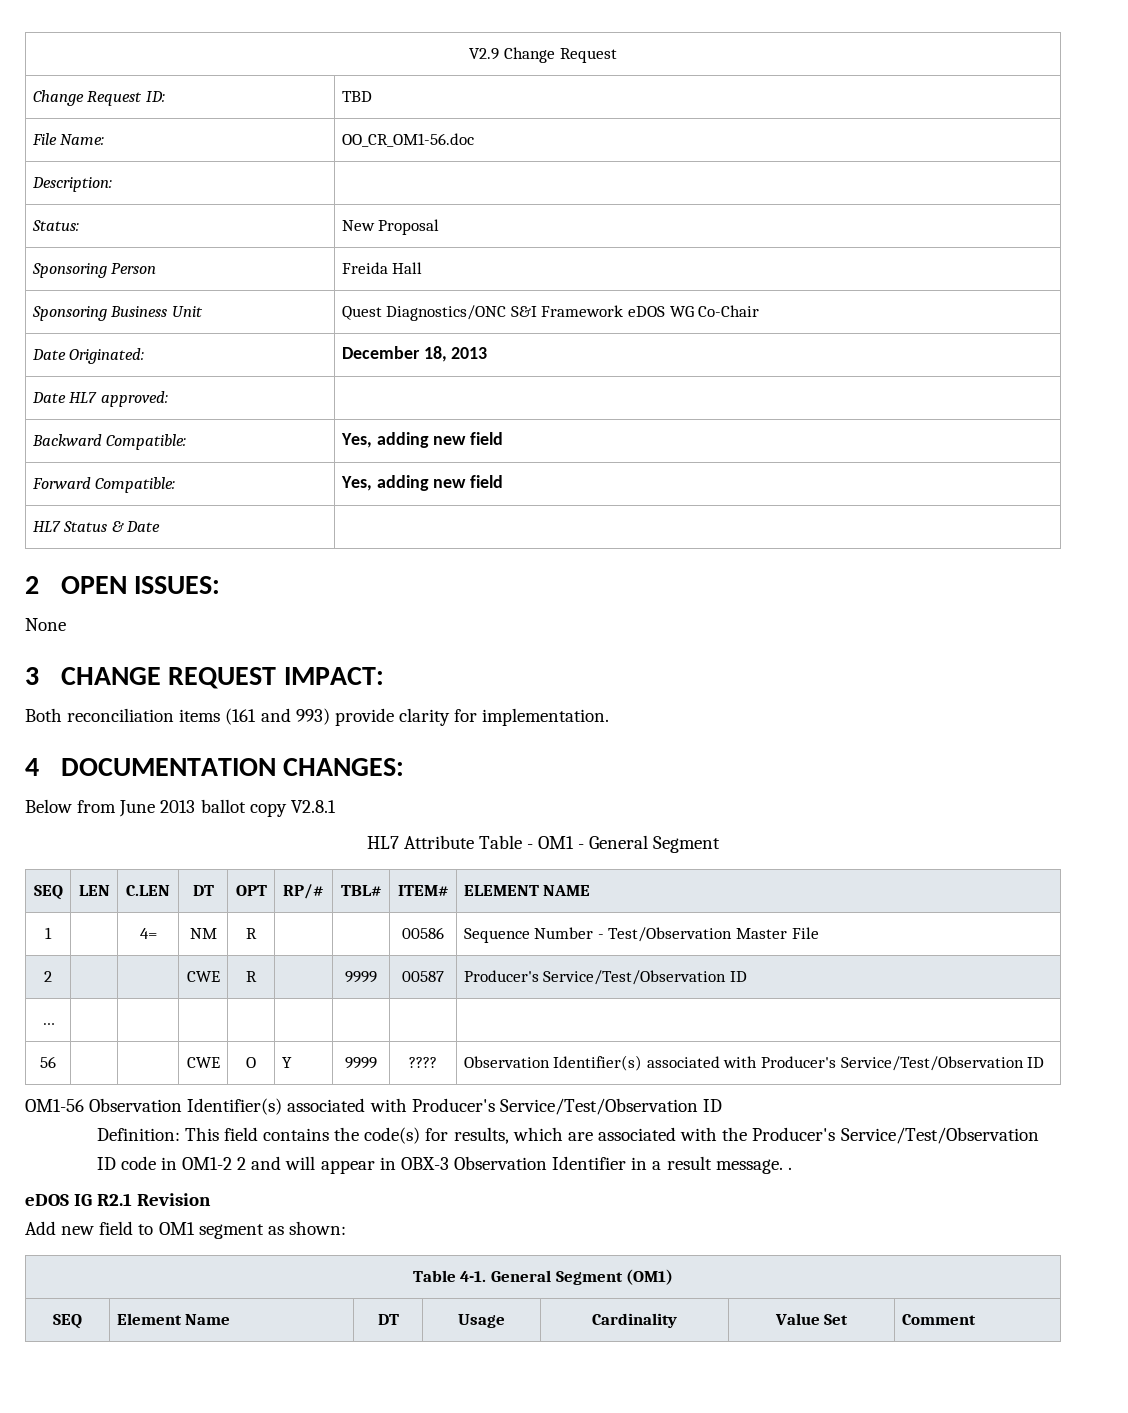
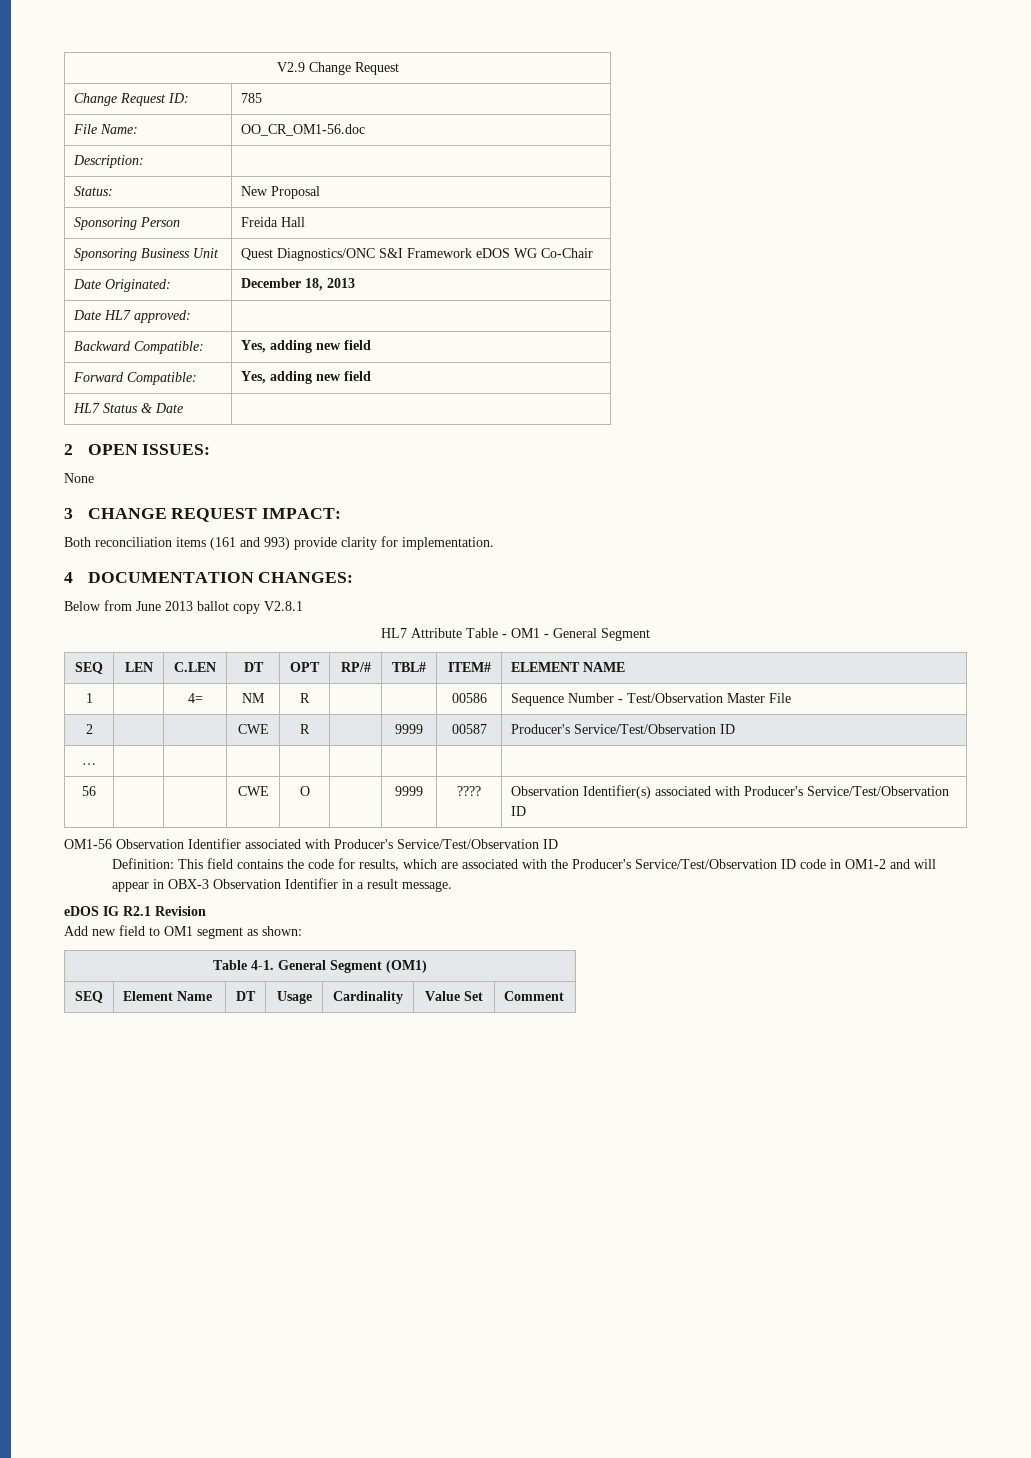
[341,91,372,102] TBD -> [241,93,263,103] 785
[281,1057,292,1068] Y -> (310, 791) none
[187,1098,283,1115] Identifier(s) -> [188,838,241,849] Identifier
[364,1127,421,1144] code(s) -> [307,859,334,869] code
[237,1157,247,1170] 2 -> (886, 864) none
[787,1167,792,1170] . -> (452, 886) none

